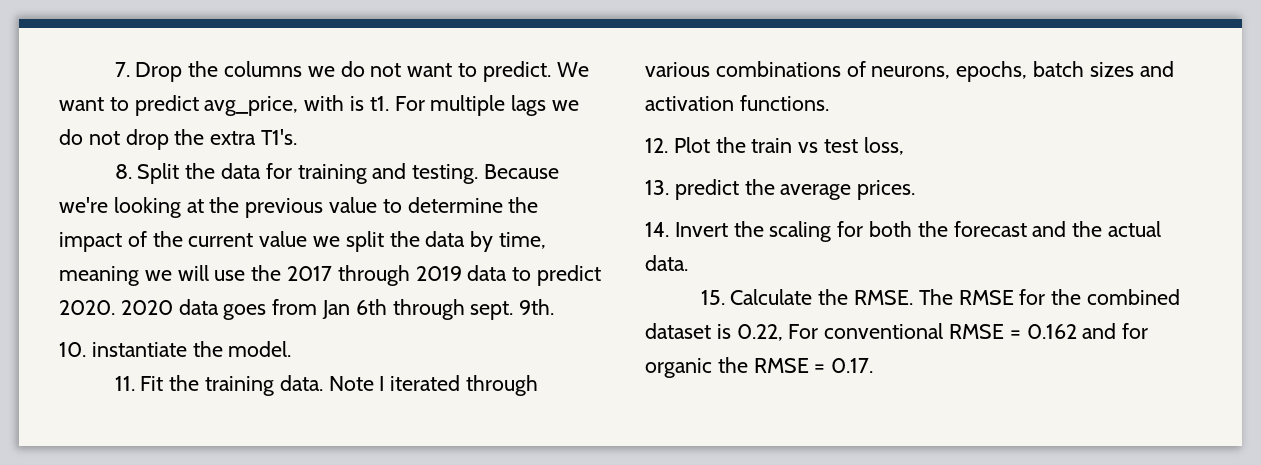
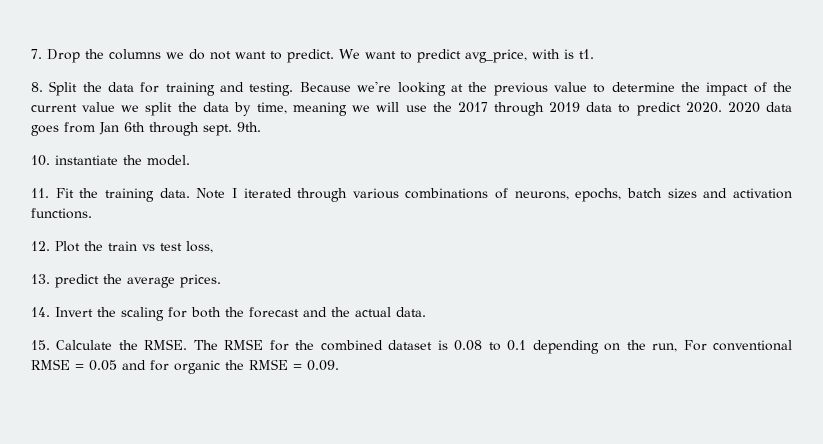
[394,95,580,116] [59,129,298,150] For multiple lags we do not drop the extra T1's. -> (594, 54) none
[736,324,783,341] 0.22, -> [454,340,678,354] 0.08 to 0.1 depending on the run,
[1026,324,1077,339] 0.162 -> [89,360,117,371] 0.05
[831,358,874,373] 0.17. -> [307,360,339,371] 0.09.

